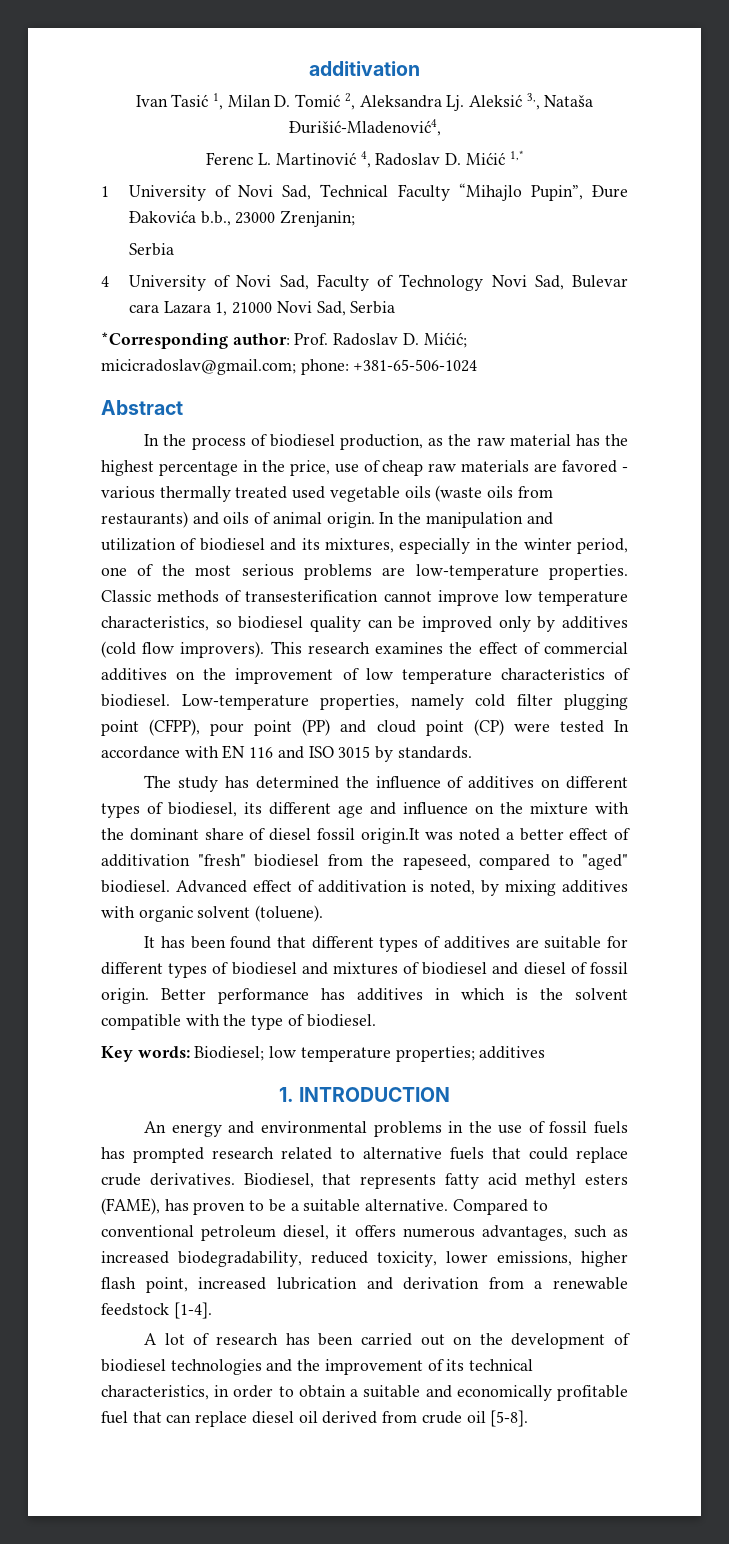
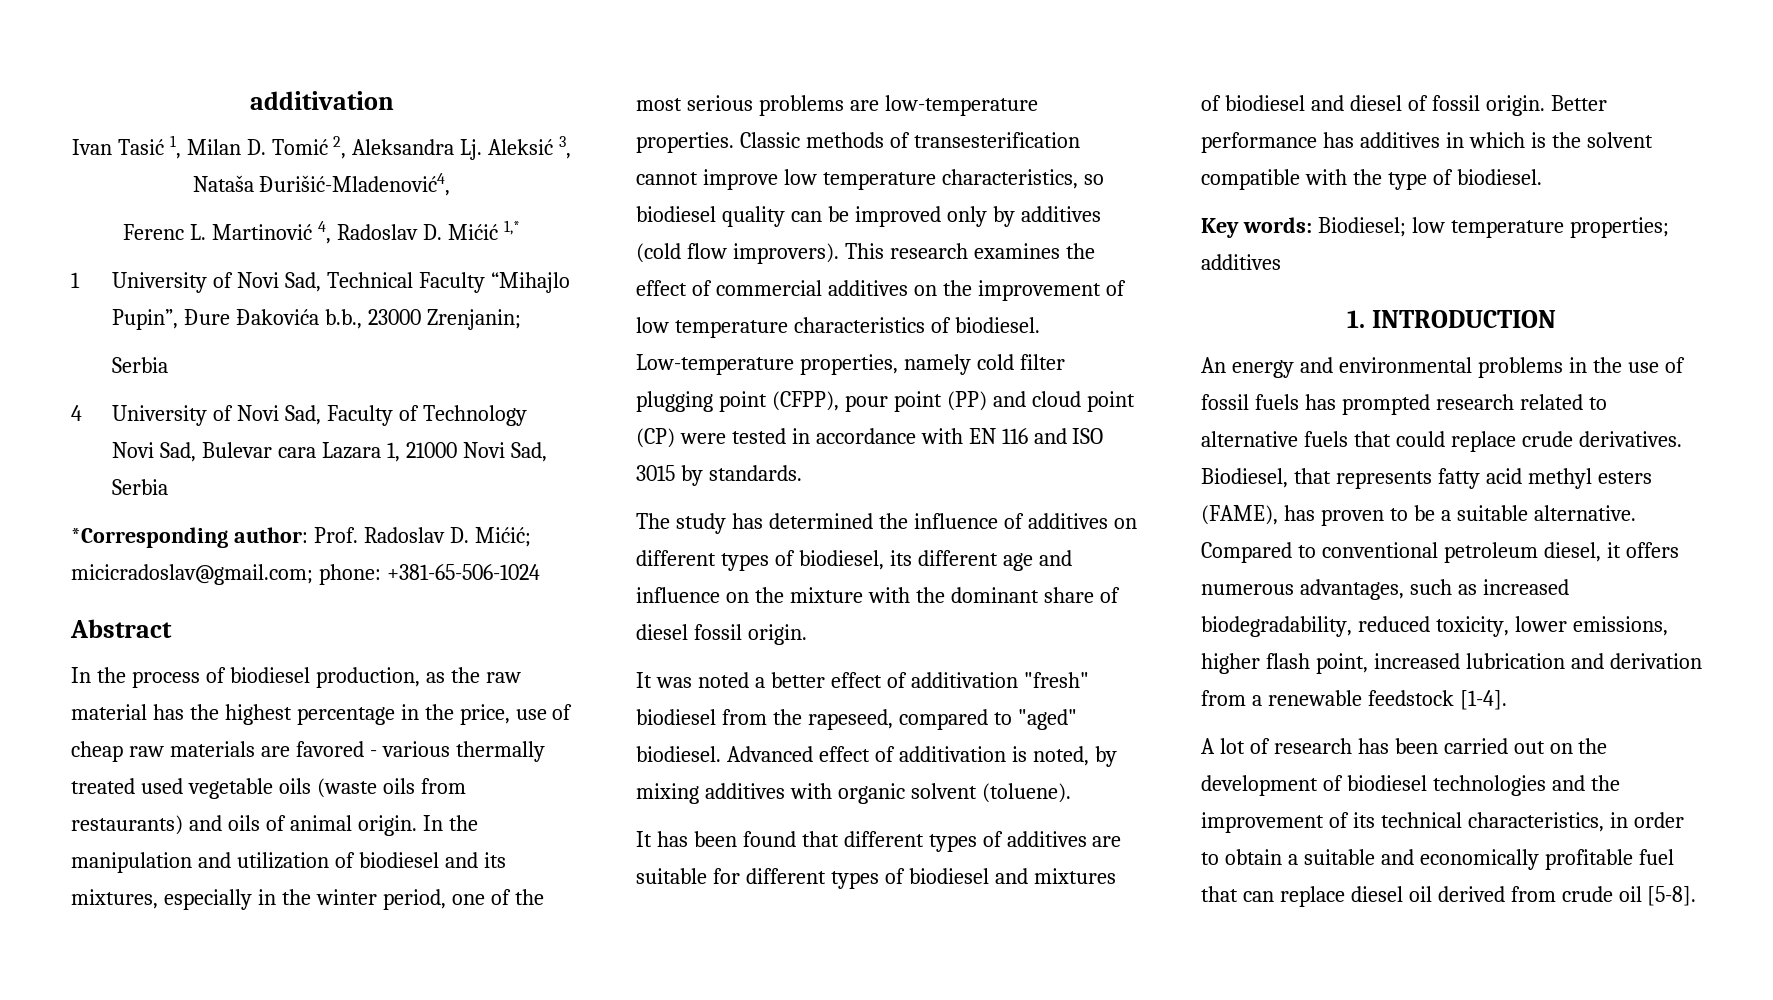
[526,93,540,110] 3,, -> [559,136,572,159] 3,
[613,720,629,732] In -> [791,428,810,444] in
[360,828,420,844] origin.It -> [747,624,807,645] [636,672,652,688] origin. // It

